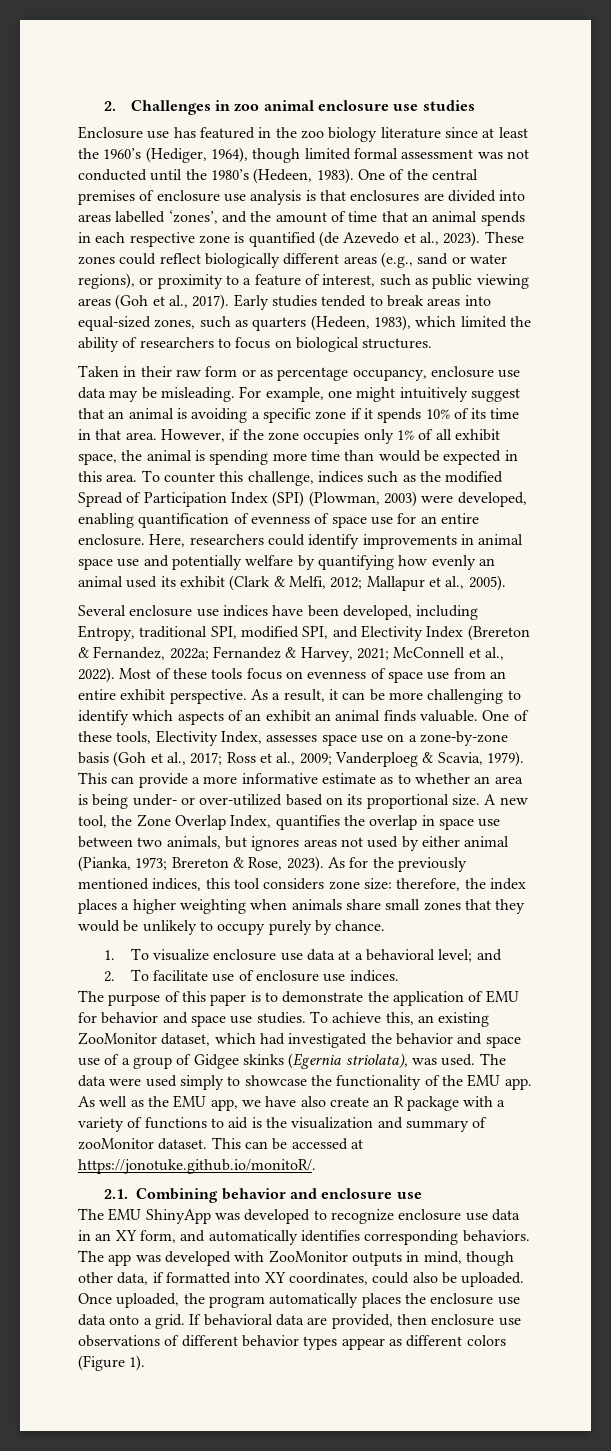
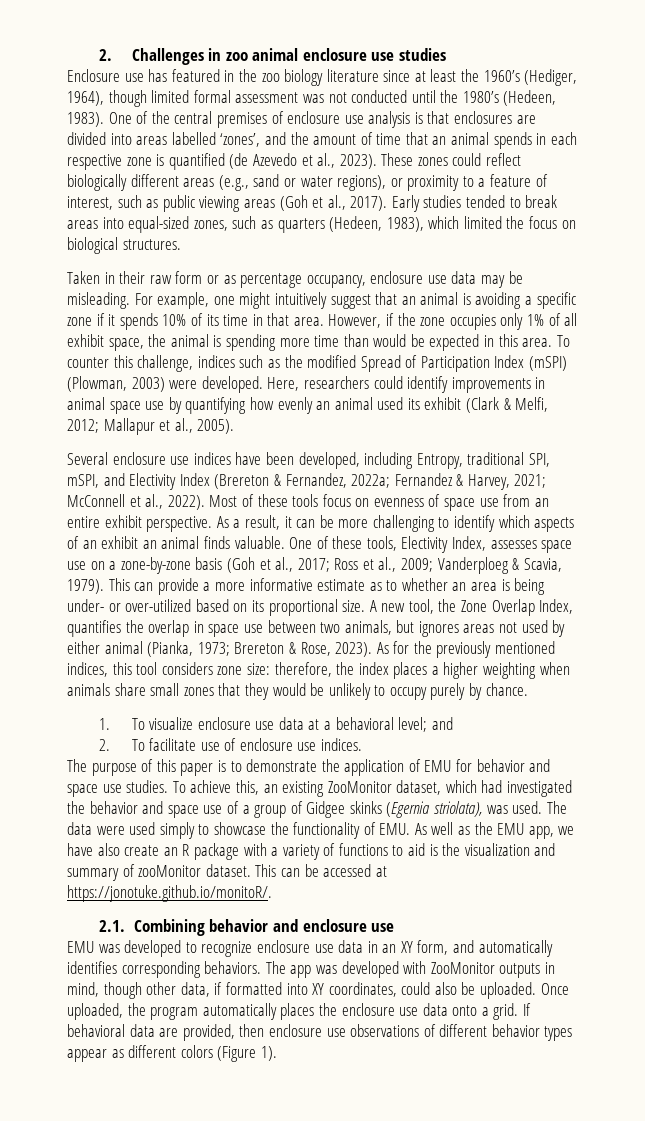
[78,337,231,352] ability of researchers to -> (525, 222) none
[272,491,305,507] (SPI) -> [529,356,568,371] (mSPI)
[457,492,527,507] [78,513,479,528] [78,534,145,546] developed, enabling quantification of evenness of space use for an entire enclosure. -> [201,376,263,393] developed.
[143,555,294,570] and potentially welfare -> (165, 405) none
[240,626,329,639] modified SPI, -> [67,474,99,488] mSPI,
[441,1074,532,1090] the EMU app. -> [379,823,411,835] EMU.
[78,1208,211,1224] The EMU ShinyApp -> [67,941,94,953] EMU

